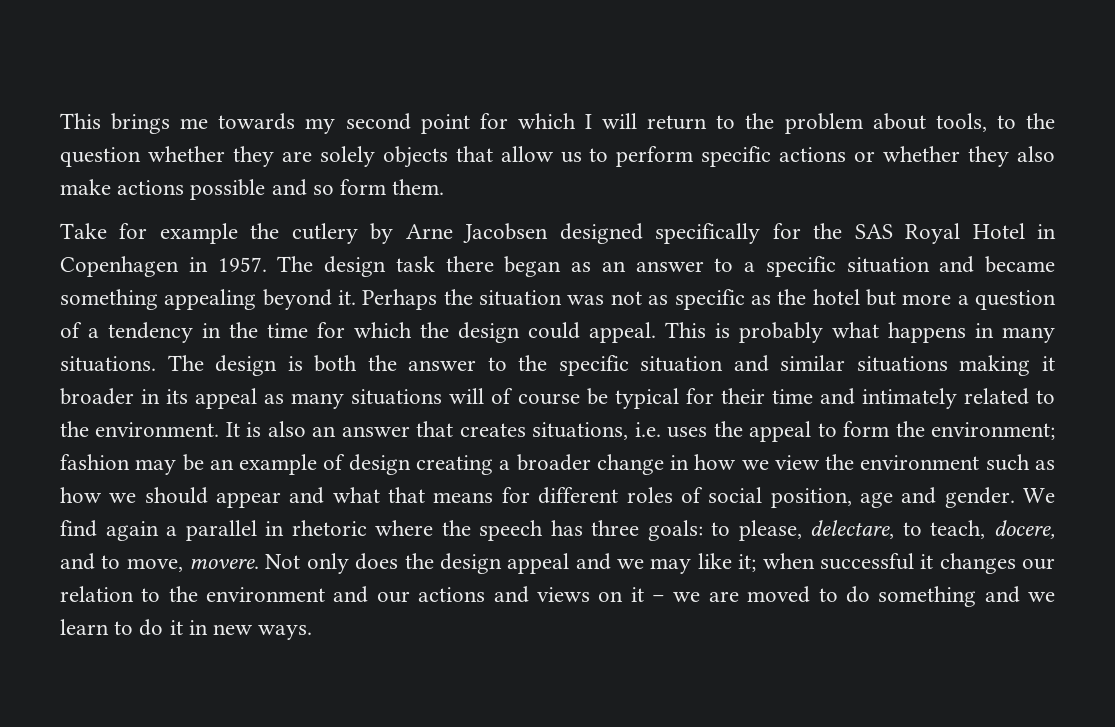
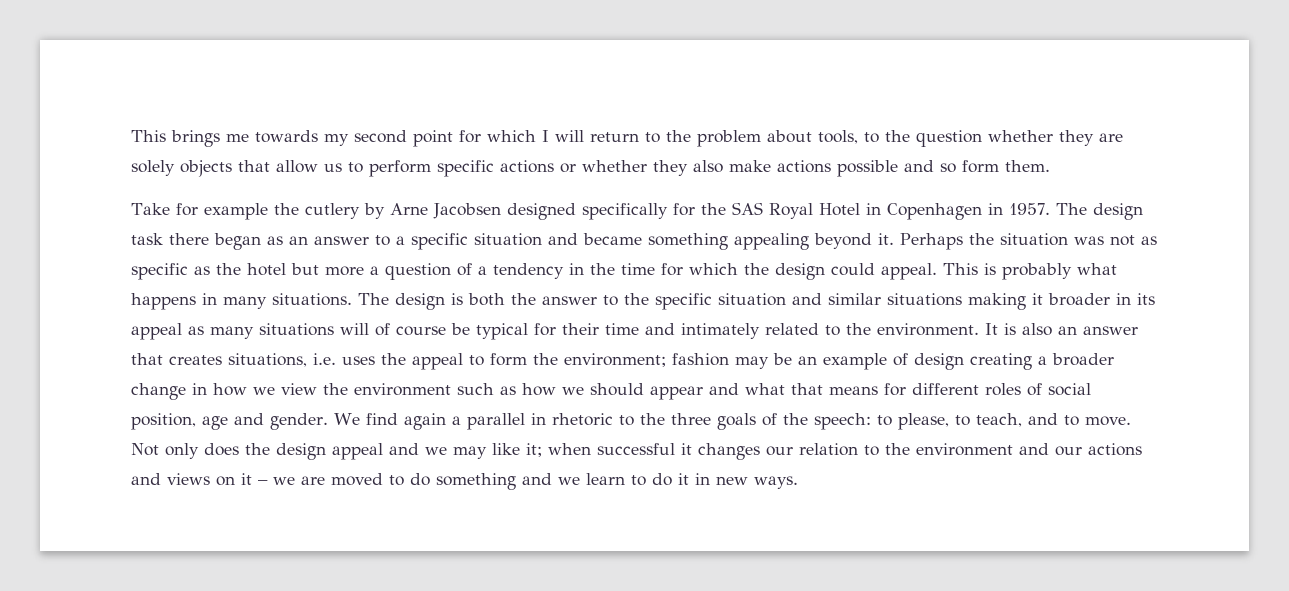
[375,520,703,541] where the speech has three goals: -> [618,413,871,430] to the three goals of the speech:
[810,520,895,539] delectare, -> (949, 421) none
[993,520,1055,539] docere, -> (1022, 420) none
[126,558,260,572] move, movere. -> [1084,416,1131,426] move.

